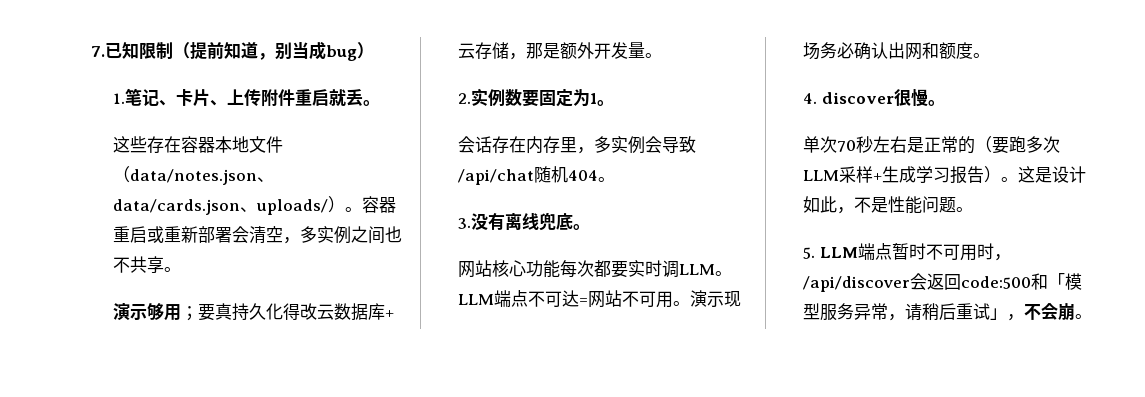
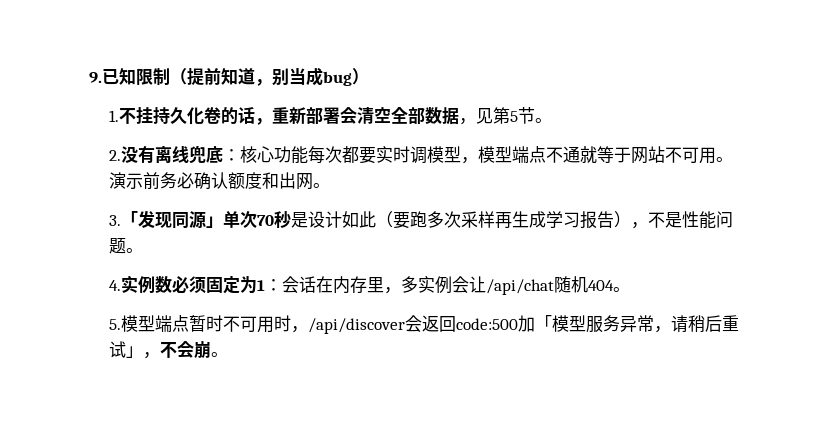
[91,46,105,57] 7. -> [89,72,102,83] 9.
[125,88,381,107] [113,136,284,153] [113,166,275,185] [113,196,397,215] [113,226,403,244] [113,256,182,274] [113,303,395,321] [458,42,663,60] [458,88,615,107] [458,136,697,154] [458,166,616,185] [458,218,472,229] 笔记、卡片、上传附件重启就丢。 // 这些存在容器本地文件（data/notes.json、data/cards.json、uploads/）。容器重启或重新部署会清空，多实例之间也不共享。 // 演示够用；要真持久化得改云数据库+云存储，那是额外开发量。 // 2.实例数要固定为1。 // 会话存在内存里，多实例会导致/api/chat随机404。 // 3. -> [119,107,553,125] [109,150,122,161] 不挂持久化卷的话，重新部署会清空全部数据，见第5节。 // 2.
[573,224,591,230] [458,260,493,278] 。 // 网站 -> [223,149,241,161] ：
[679,264,733,276] [458,290,589,307] LLM。LLM端点不可达= -> [427,146,632,164] 模型，模型端点不通就等于
[724,291,742,307] [803,42,821,60] 现场 -> [143,172,161,190] 前
[888,42,991,60] [803,89,945,107] [803,136,1061,154] [803,166,1087,184] [803,196,957,214] 出网和额度。 // 4. discover很慢。 // 单次70秒左右是正常的（要跑多次LLM采样+生成学习报告）。这是设计如此，不是性能问题 -> [228,172,331,190] [109,210,734,229] [109,238,144,254] [109,275,615,295] 额度和出网。 // 3.「发现同源」单次70秒是设计如此（要跑多次采样再生成学习报告），不是性能问题。 // 4.实例数必须固定为1：会话在内存里，多实例会让/api/chat随机404
[819,247,858,258] LLM -> [121,315,156,332] 模型
[1031,273,1049,290] 和 -> [518,315,536,332] 加

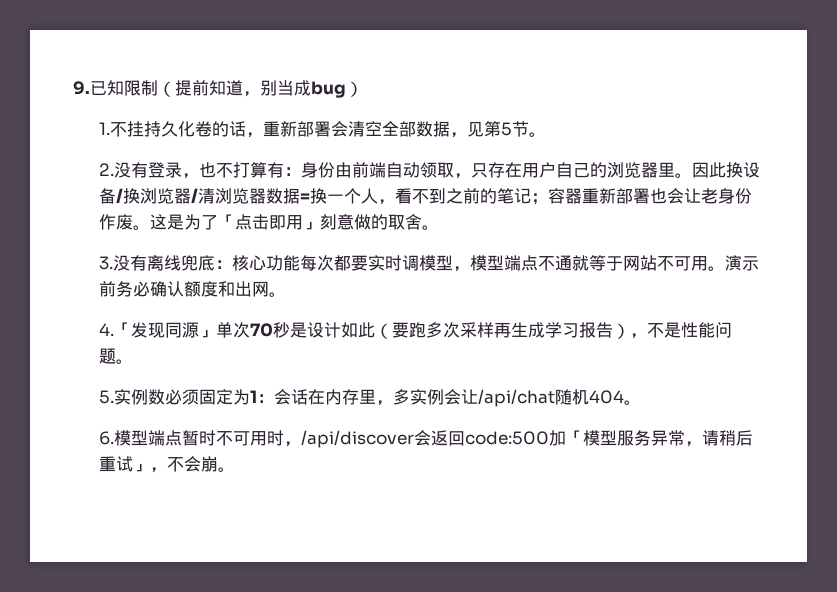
(156, 154) none -> [147,162,760,179] [98,188,752,205] [98,214,439,230] [98,255,147,271] 登录，也不打算有：身份由前端自动领取，只存在用户自己的浏览器里。因此换设备/换浏览器/清浏览器数据=换一个人，看不到之前的笔记；容器重新部署也会让老身份作废。这是为了「点击即用」刻意做的取舍。 // 3.没有
[109,215,122,226] 3. -> [98,323,114,336] 4.
[109,280,122,291] 4. -> [98,390,114,404] 5.
[109,319,122,330] 5. -> [98,431,114,445] 6.

